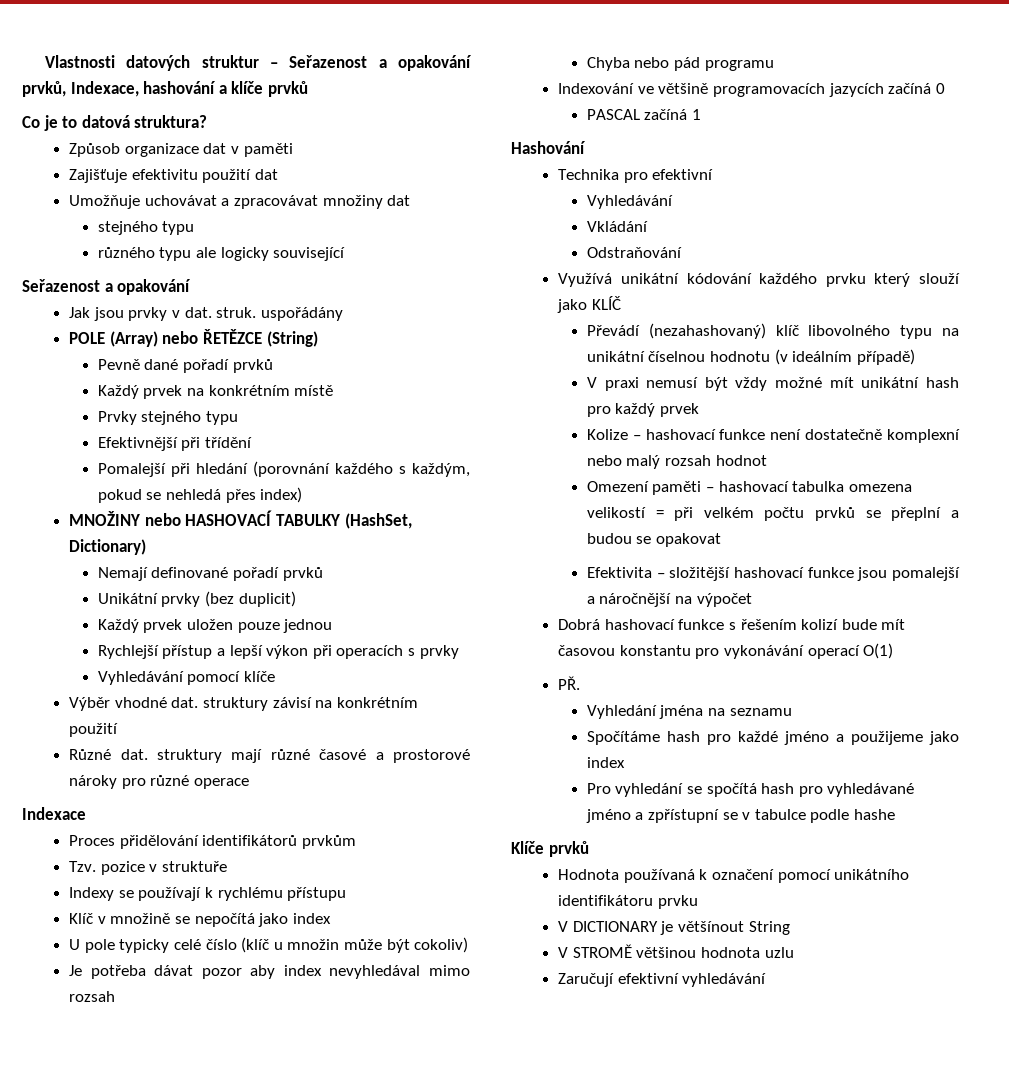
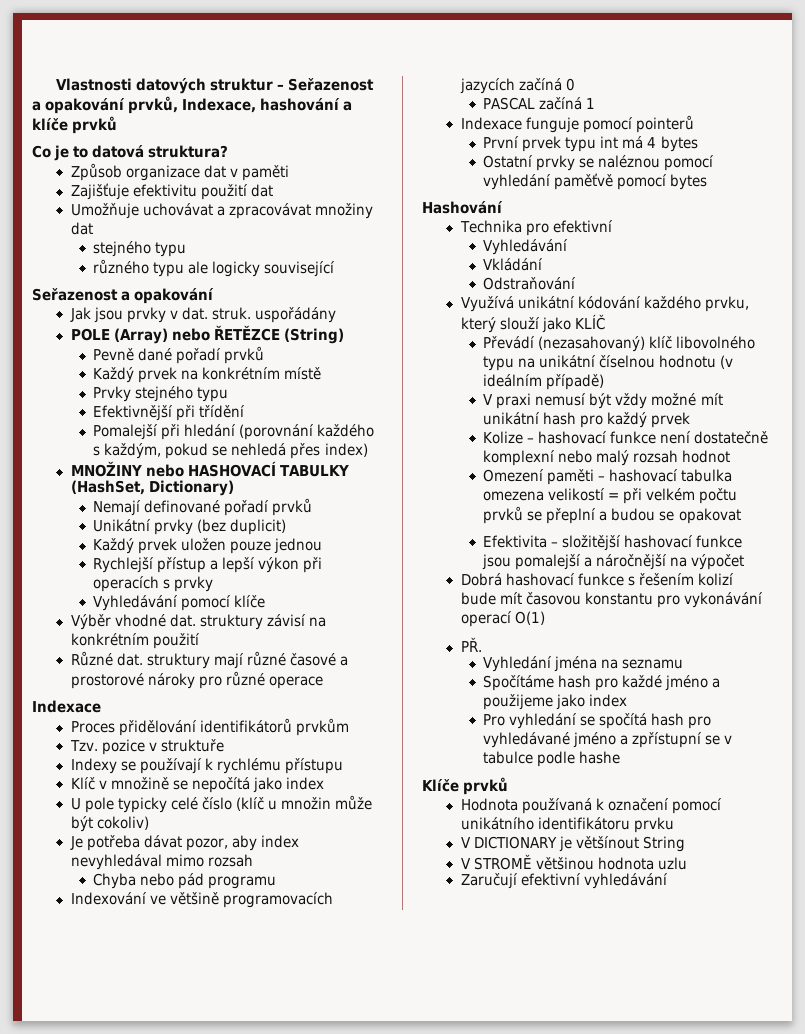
[201,968,242,979] pozor -> [186,838,229,851] pozor,
(702, 114) none -> [460,115,695,133] [483,136,698,152] [483,155,715,171] [483,173,708,190] // Indexace funguje pomocí pointerů // První prvek typu int má 4 bytes // Ostatní prvky se naléznou pomocí vyhledání paměťvě pomocí bytes
[825,273,866,287] prvku -> [705,296,750,312] prvku,
[648,323,766,339] (nezahashovaný) -> [538,336,646,352] (nezasahovaný)

